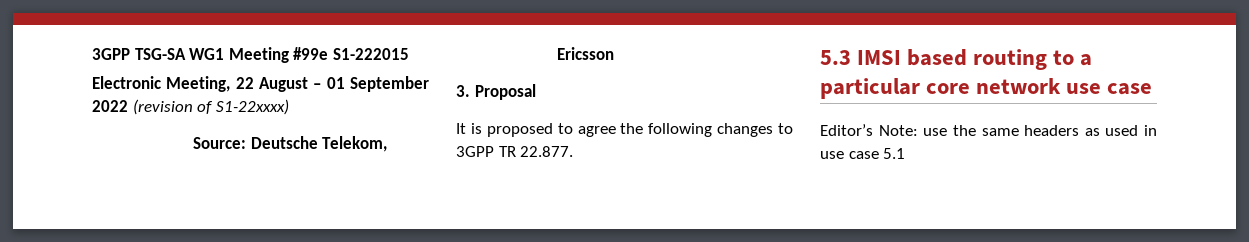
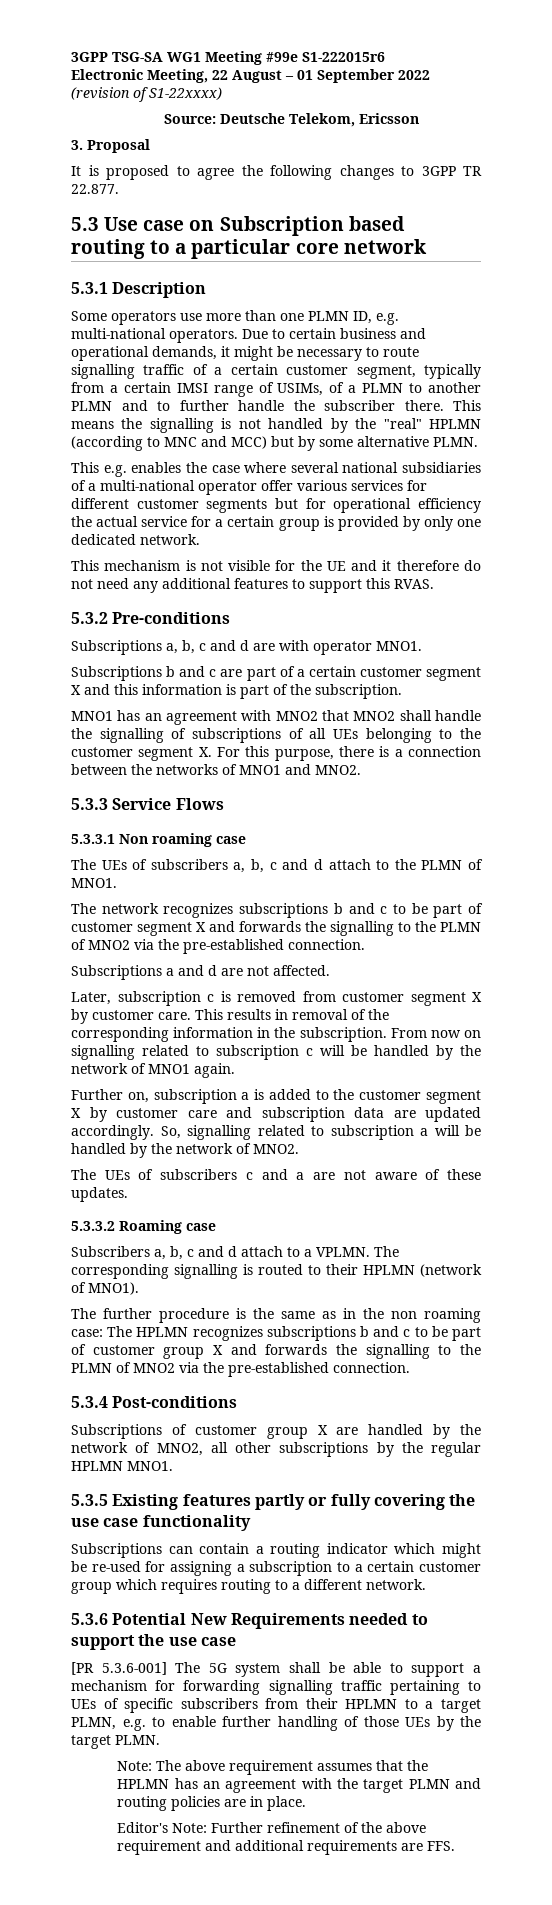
[332,48,409,60] S1-222015 -> [302,52,385,62] S1-222015r6
[857,50,902,65] IMSI -> [104,216,344,236] Use case on Subscription
[1066,83,1153,95] [820,124,1157,136] [820,148,906,159] use case // Editor’s Note: use the same headers as used in use case 5.1 -> [71,282,207,298] [71,310,399,325] [71,328,426,343] [71,346,419,361] [71,364,481,379] [71,382,482,397] [71,400,481,411] [71,418,482,433] [71,436,478,451] [71,462,481,477] [71,480,427,495] [71,498,481,513] [71,516,481,531] [71,534,200,545] [71,560,481,571] [71,578,434,593] [71,612,231,624] [71,640,422,655] [71,666,481,681] [71,684,402,699] [71,710,481,725] [71,728,482,743] [71,746,481,761] [71,764,361,775] [71,798,224,810] [71,833,246,847] [71,859,484,873] [71,878,117,888] [71,903,483,918] [71,921,481,936] [71,939,365,954] [71,965,330,980] [71,991,482,1006] [71,1009,389,1024] [71,1027,482,1042] [71,1045,481,1060] [71,1063,235,1078] [71,1089,481,1104] [71,1107,481,1122] [71,1125,481,1140] [71,1143,299,1158] [71,1169,482,1180] [71,1187,128,1202] [71,1220,216,1234] [71,1246,399,1260] [71,1264,482,1279] [71,1282,139,1295] [71,1308,481,1323] [71,1326,481,1341] [71,1344,482,1359] [71,1362,410,1377] [71,1396,238,1408] [71,1424,481,1439] [71,1442,481,1457] [71,1461,173,1471] [71,1494,476,1510] [71,1515,251,1531] [71,1543,481,1558] [71,1561,482,1576] [71,1579,426,1594] [71,1613,428,1629] [71,1634,236,1650] [71,1662,482,1677] [71,1680,482,1695] [71,1698,481,1713] [71,1716,481,1731] [71,1735,160,1749] [117,1760,429,1775] [117,1778,481,1793] [117,1796,307,1811] [117,1822,427,1833] [117,1840,456,1855] // 5.3.1 Description // Some operators use more than one PLMN ID, e.g. multi-national operators. Due to certain business and operational demands, it might be necessary to route signalling traffic of a certain customer segment, typically from a certain IMSI range of USIMs, of a PLMN to another PLMN and to further handle the subscriber there. This means the signalling is not handled by the "real" HPLMN (according to MNC and MCC) but by some alternative PLMN. // This e.g. enables the case where several national subsidiaries of a multi-national operator offer various services for different customer segments but for operational efficiency the actual service for a certain group is provided by only one dedicated network. // This mechanism is not visible for the UE and it therefore do not need any additional features to support this RVAS. // 5.3.2 Pre-conditions // Subscriptions a, b, c and d are with operator MNO1. // Subscriptions b and c are part of a certain customer segment X and this information is part of the subscription. // MNO1 has an agreement with MNO2 that MNO2 shall handle the signalling of subscriptions of all UEs belonging to the customer segment X. For this purpose, there is a connection between the networks of MNO1 and MNO2. // 5.3.3 Service Flows // 5.3.3.1 Non roaming case // The UEs of subscribers a, b, c and d attach to the PLMN of MNO1. // The network recognizes subscriptions b and c to be part of customer segment X and forwards the signalling to the PLMN of MNO2 via the pre-established connection. // Subscriptions a and d are not affected. // Later, subscription c is removed from customer segment X by customer care. This results in removal of the corresponding information in the subscription. From now on signalling related to subscription c will be handled by the network of MNO1 again. // Further on, subscription a is added to the customer segment X by customer care and subscription data are updated accordingly. So, signalling related to subscription a will be handled by the network of MNO2. // The UEs of subscribers c and a are not aware of these updates. // 5.3.3.2 Roaming case // Subscribers a, b, c and d attach to a VPLMN. The corresponding signalling is routed to their HPLMN (network of MNO1). // The further procedure is the same as in the non roaming case: The HPLMN recognizes subscriptions b and c to be part of customer group X and forwards the signalling to the PLMN of MNO2 via the pre-established connection. // 5.3.4 Post-conditions // Subscriptions of customer group X are handled by the network of MNO2, all other subscriptions by the regular HPLMN MNO1. // 5.3.5 Existing features partly or fully covering the use case functionality // Subscriptions can contain a routing indicator which might be re-used for assigning a subscription to a certain customer group which requires routing to a different network. // 5.3.6 Potential New Requirements needed to support the use case // [PR 5.3.6-001] The 5G system shall be able to support a mechanism for forwarding signalling traffic pertaining to UEs of specific subscribers from their HPLMN to a target PLMN, e.g. to enable further handling of those UEs by the target PLMN. // Note: The above requirement assumes that the HPLMN has an agreement with the target PLMN and routing policies are in place. // Editor's Note: Further refinement of the above requirement and additional requirements are FFS.

